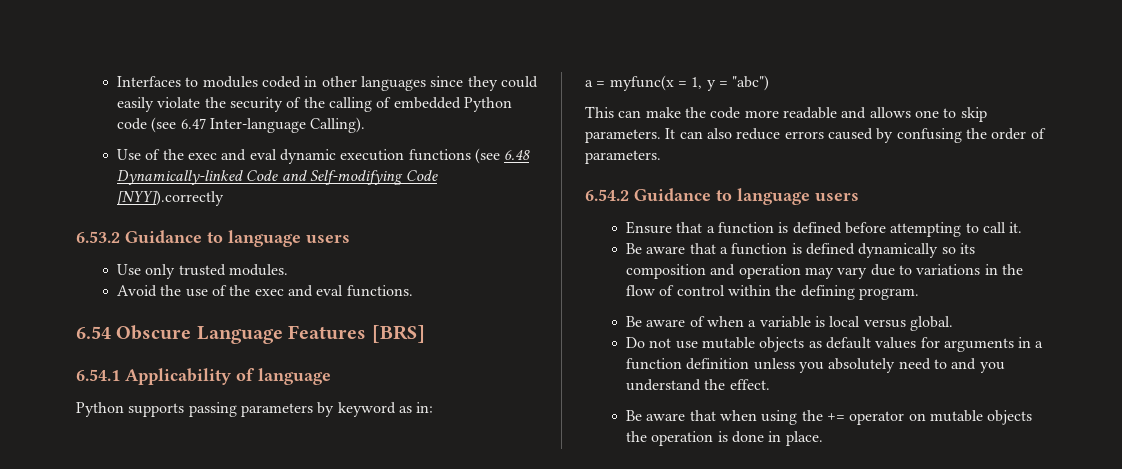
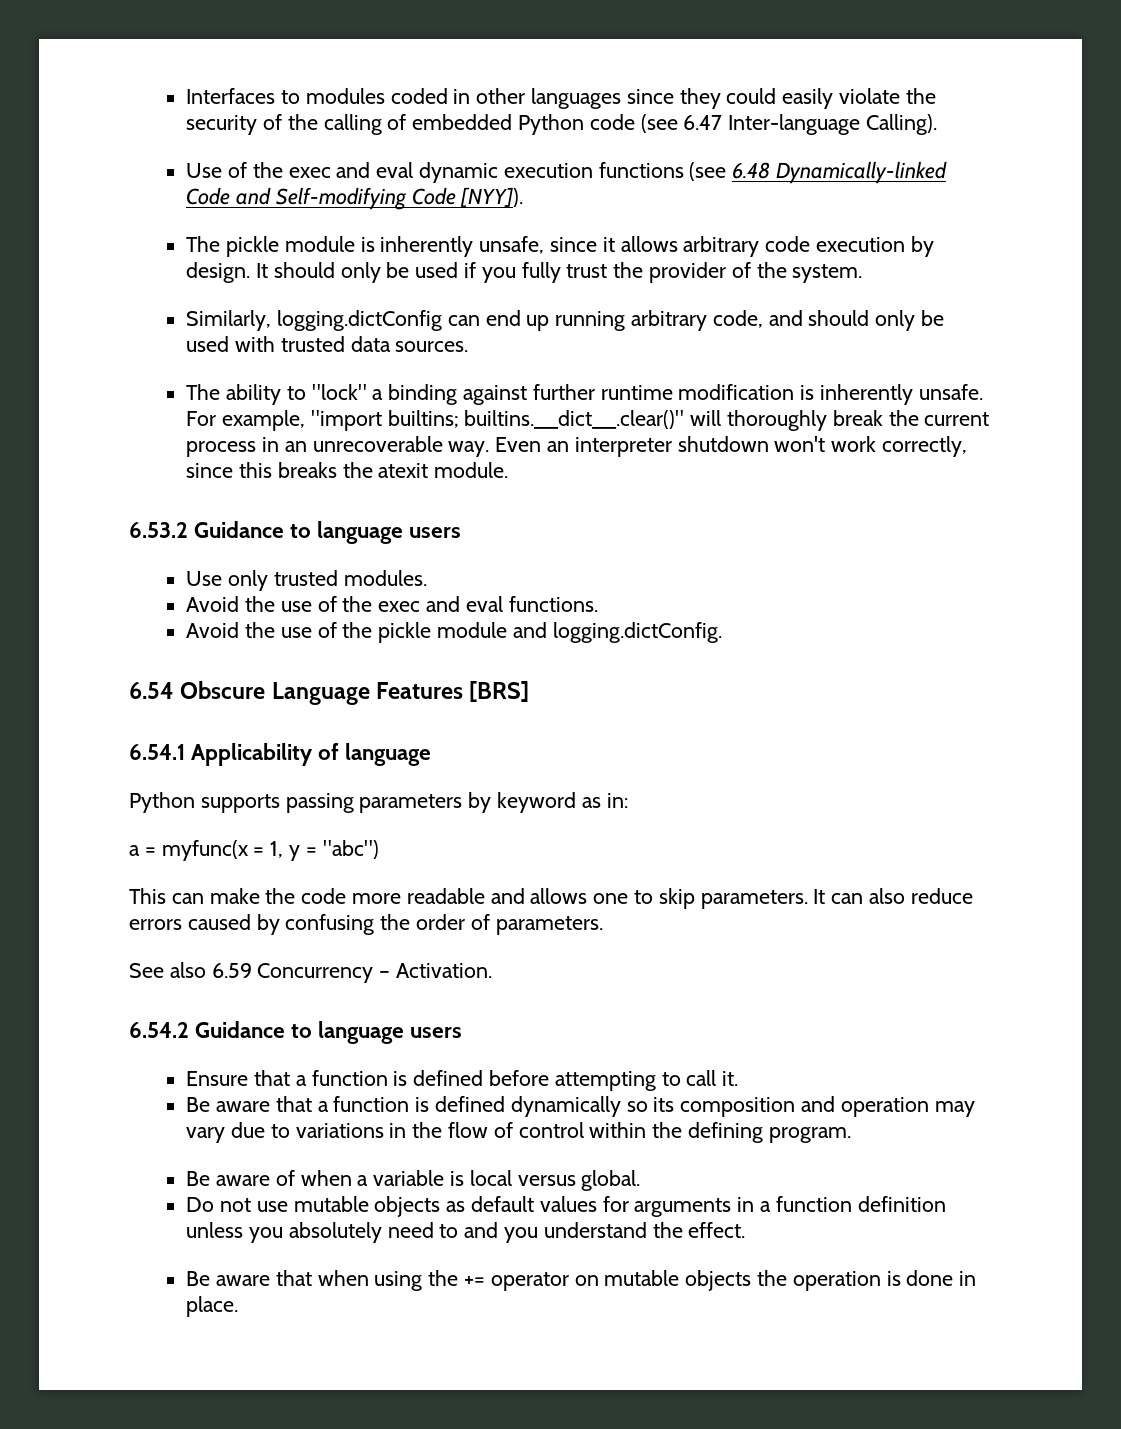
[116,190,224,206] [NYY]).correctly -> [460,187,524,207] [186,236,934,257] [186,262,863,283] [186,310,944,331] [186,336,469,352] [186,384,983,405] [186,410,990,431] [186,436,967,457] [186,462,509,478] [NYY]). // The pickle module is inherently unsafe, since it allows arbitrary code execution by design. It should only be used if you fully trust the provider of the system. // Similarly, logging.dictConfig can end up running arbitrary code, and should only be used with trusted data sources. // The ability to "lock" a binding against further runtime modification is inherently unsafe. For example, "import builtins; builtins.__dict__.clear()" will thoroughly break the current process in an unrecoverable way. Even an interpreter shutdown won't work correctly, since this breaks the atexit module.
(413, 291) none -> [186,622,722,643] // Avoid the use of the pickle module and logging.dictConfig.
(661, 157) none -> [129,962,493,983] // See also 6.59 Concurrency – Activation.

